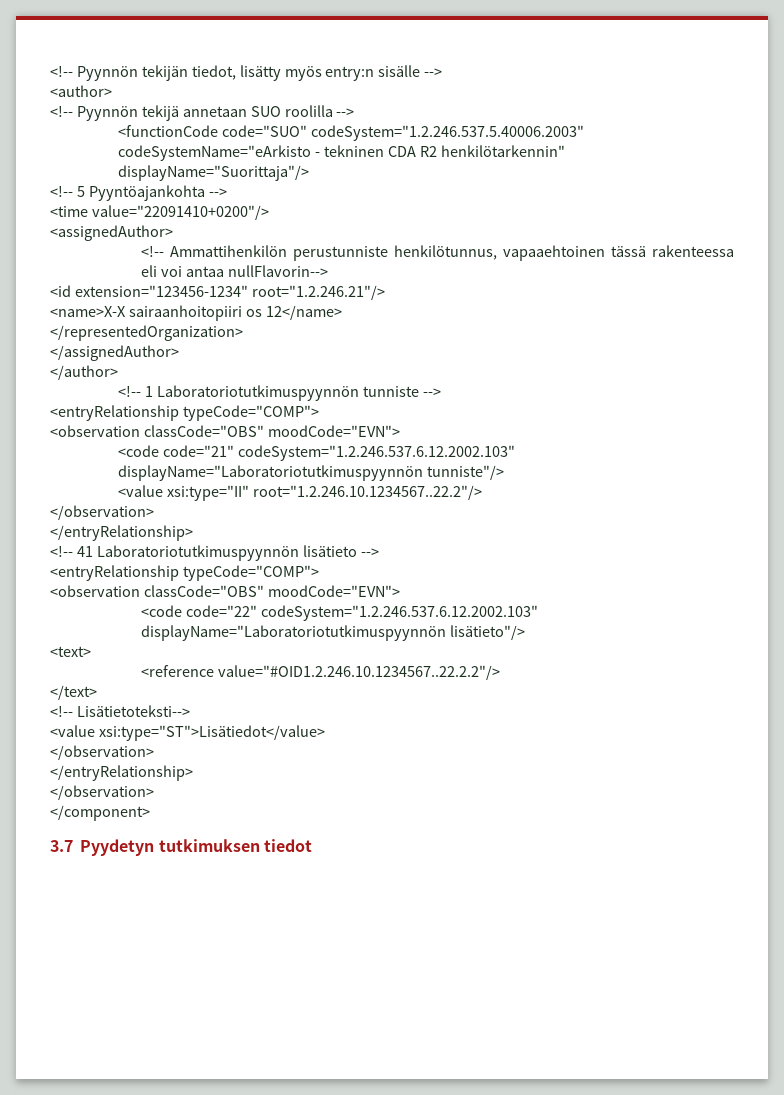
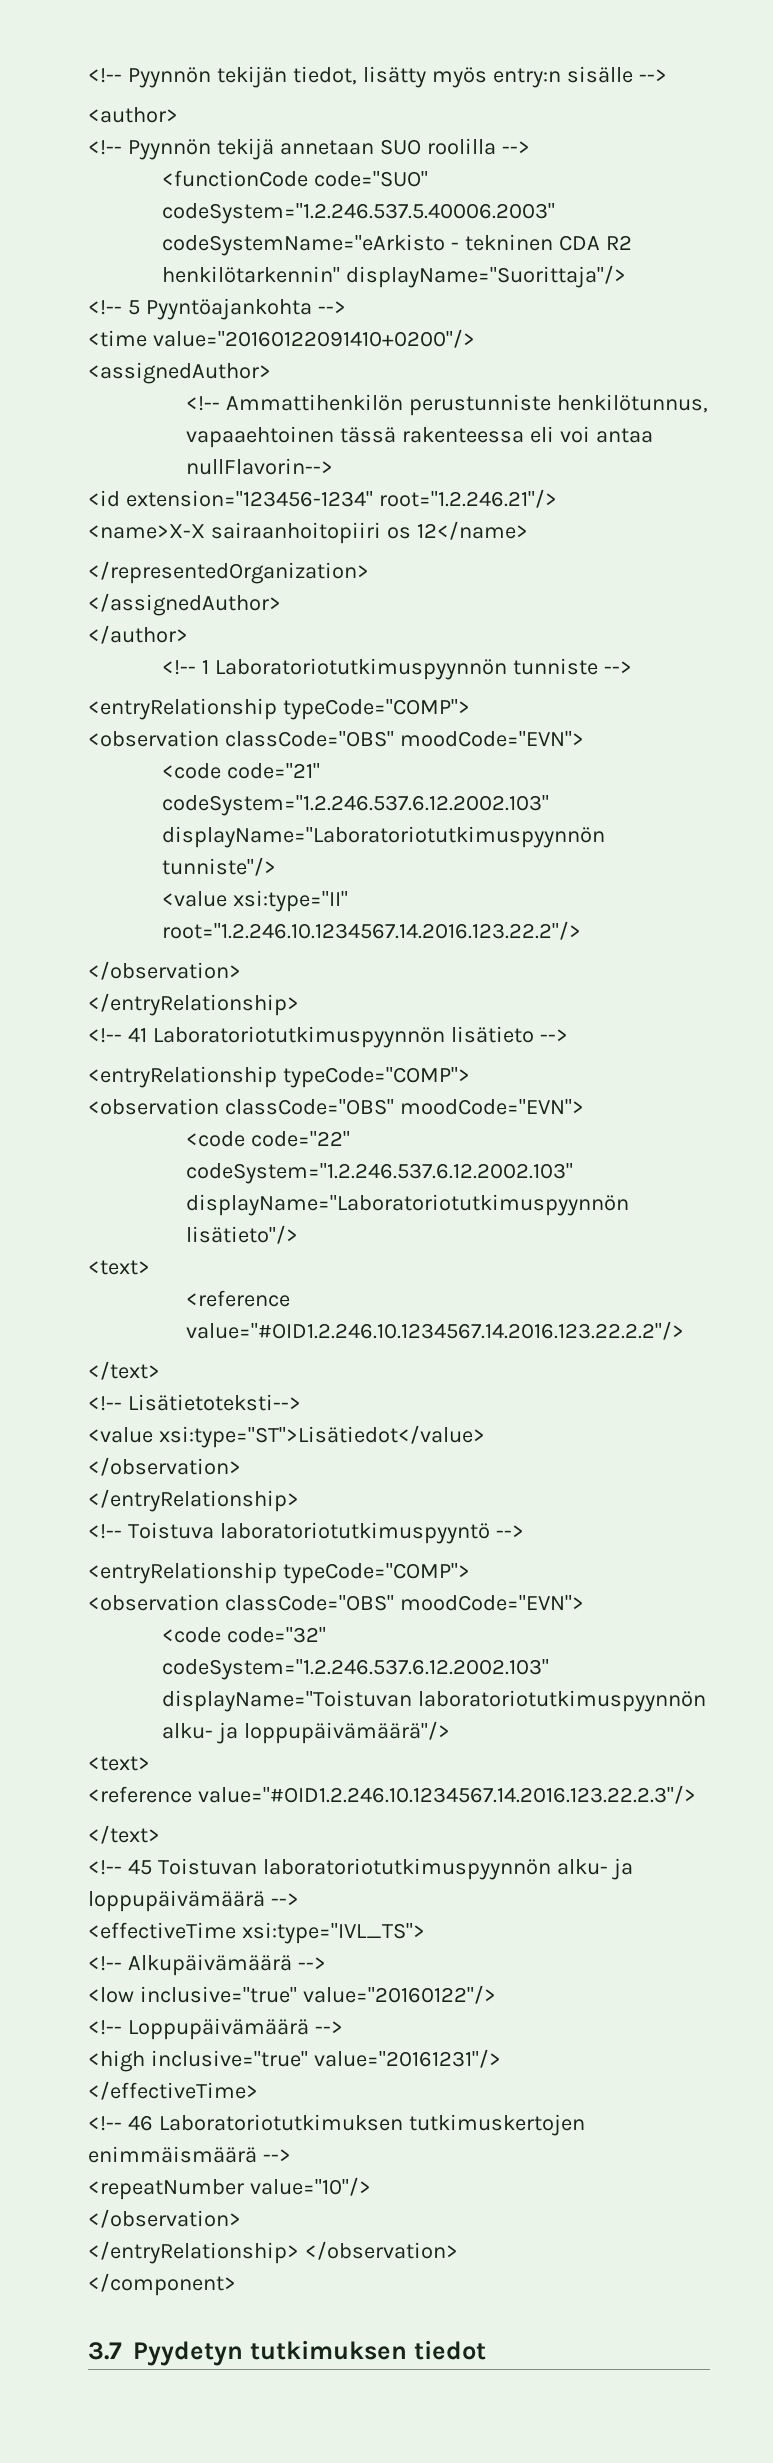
[91,205,269,220] value="22091410+0200"/> -> [152,329,475,348] value="20160122091410+0200"/>
[253,485,483,500] root="1.2.246.10.1234567..22.2"/> -> [161,921,581,940] root="1.2.246.10.1234567.14.2016.123.22.2"/>
[217,665,500,680] value="#OID1.2.246.10.1234567..22.2.2"/> -> [186,1321,685,1340] value="#OID1.2.246.10.1234567.14.2016.123.22.2.2"/>
(193, 773) none -> [88,1522,524,1544] [88,1562,470,1584] [88,1594,584,1611] [161,1627,326,1643] [161,1659,549,1680] [161,1690,706,1712] [161,1721,450,1744] [88,1756,150,1771] [88,1785,696,1804] [88,1825,160,1844] [88,1858,633,1880] [88,1890,299,1912] [88,1922,425,1944] [88,1954,326,1976] [88,1985,496,2004] [88,2018,343,2040] [88,2049,501,2072] [88,2081,258,2100] [88,2114,585,2136] [88,2146,291,2163] [88,2177,371,2200] [88,2209,241,2228] [88,2241,299,2264] <!-- Toistuva laboratoriotutkimuspyyntö --> // <entryRelationship typeCode="COMP"> // <observation classCode="OBS" moodCode="EVN"> // <code code="32" codeSystem="1.2.246.537.6.12.2002.103" displayName="Toistuvan laboratoriotutkimuspyynnön alku- ja loppupäivämäärä"/> // <text> // <reference value="#OID1.2.246.10.1234567.14.2016.123.22.2.3"/> // </text> // <!-- 45 Toistuvan laboratoriotutkimuspyynnön alku- ja loppupäivämäärä --> // <effectiveTime xsi:type="IVL_TS"> // <!-- Alkupäivämäärä --> // <low inclusive="true" value="20160122"/> // <!-- Loppupäivämäärä --> // <high inclusive="true" value="20161231"/> // </effectiveTime> // <!-- 46 Laboratoriotutkimuksen tutkimuskertojen enimmäismäärä --> // <repeatNumber value="10"/> // </observation> // </entryRelationship>

